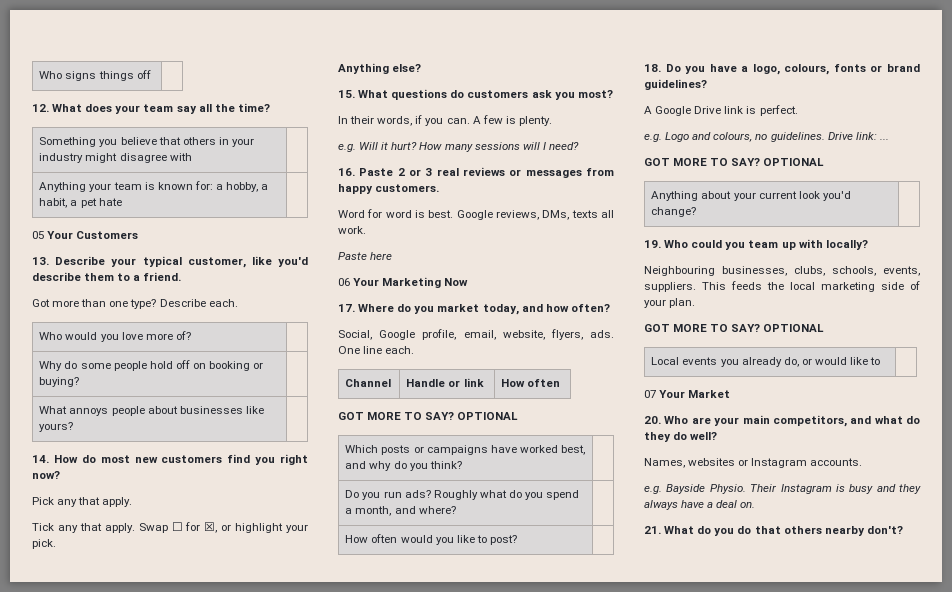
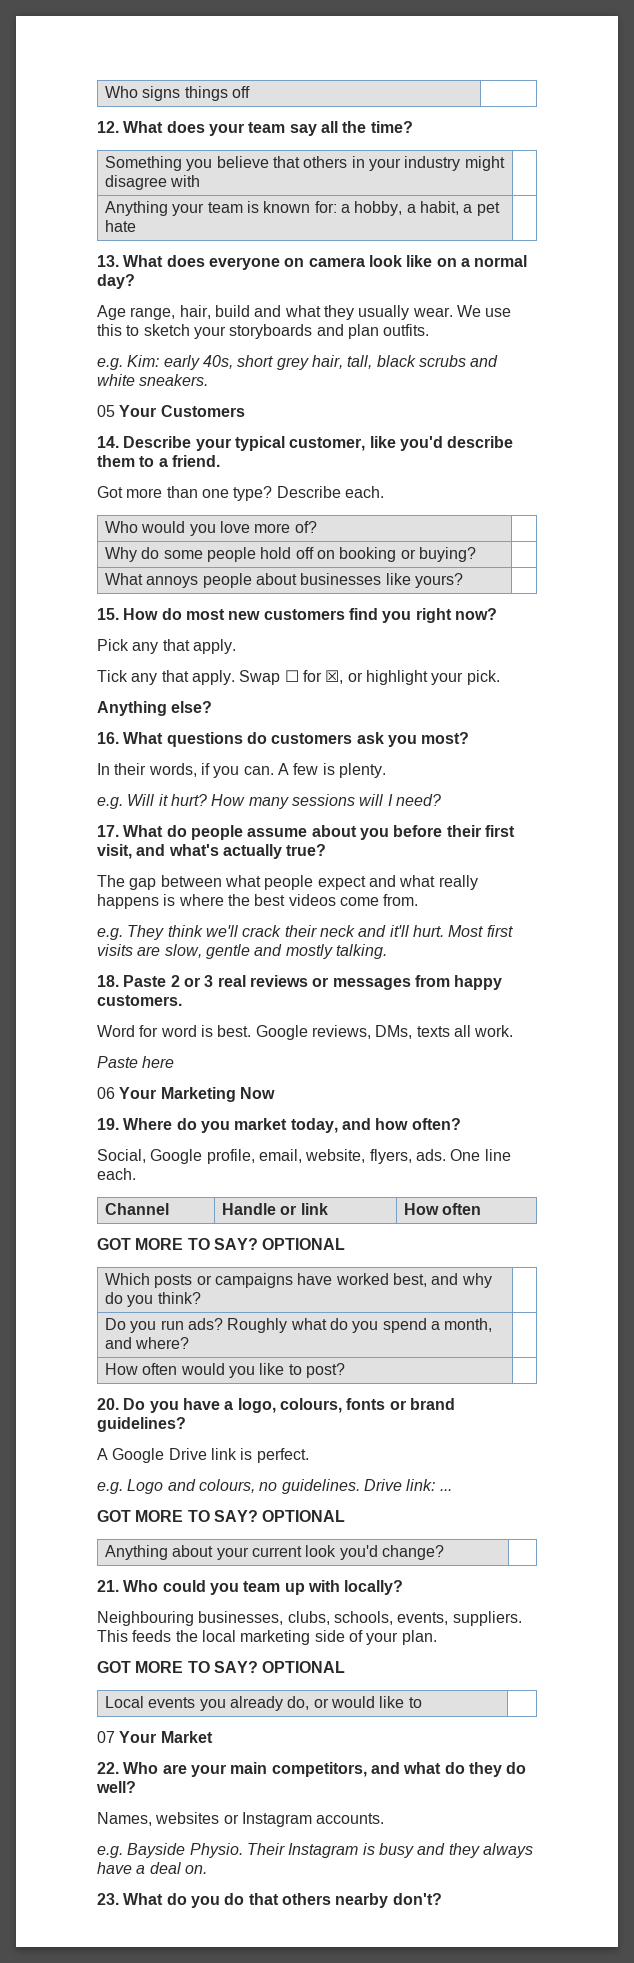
(122, 202) none -> [97,255,528,270] [97,274,135,289] [97,305,512,320] [97,324,430,339] [97,355,499,370] [97,374,209,386] // 13. What does everyone on camera look like on a normal day? // Age range, hair, build and what they usually wear. We use this to sketch your storyboards and plan outfits. // e.g. Kim: early 40s, short grey hair, tall, black scrubs and white sneakers.
[32,257,49,265] 13. -> [97,436,119,448] 14.
[32,455,49,463] 14. -> [97,608,119,620] 15.
[338,90,355,98] 15. -> [97,732,119,744] 16.
[338,168,355,176] 16. -> [97,825,515,840] [97,844,327,859] [97,875,478,890] [97,894,419,909] [97,925,513,940] [97,944,387,959] [97,975,119,987] 17. What do people assume about you before their first visit, and what's actually true? // The gap between what people expect and what really happens is where the best videos come from. // e.g. They think we'll crack their neck and it'll hurt. Most first visits are slow, gentle and mostly talking. // 18.
[338,304,355,312] 17. -> [97,1118,119,1130] 19.
[644,64,661,72] 18. -> [97,1398,119,1410] 20.
[644,240,661,248] 19. -> [97,1580,119,1592] 21.
[644,416,661,424] 20. -> [97,1762,119,1774] 22.
[644,526,661,534] 21. -> [97,1893,119,1905] 23.

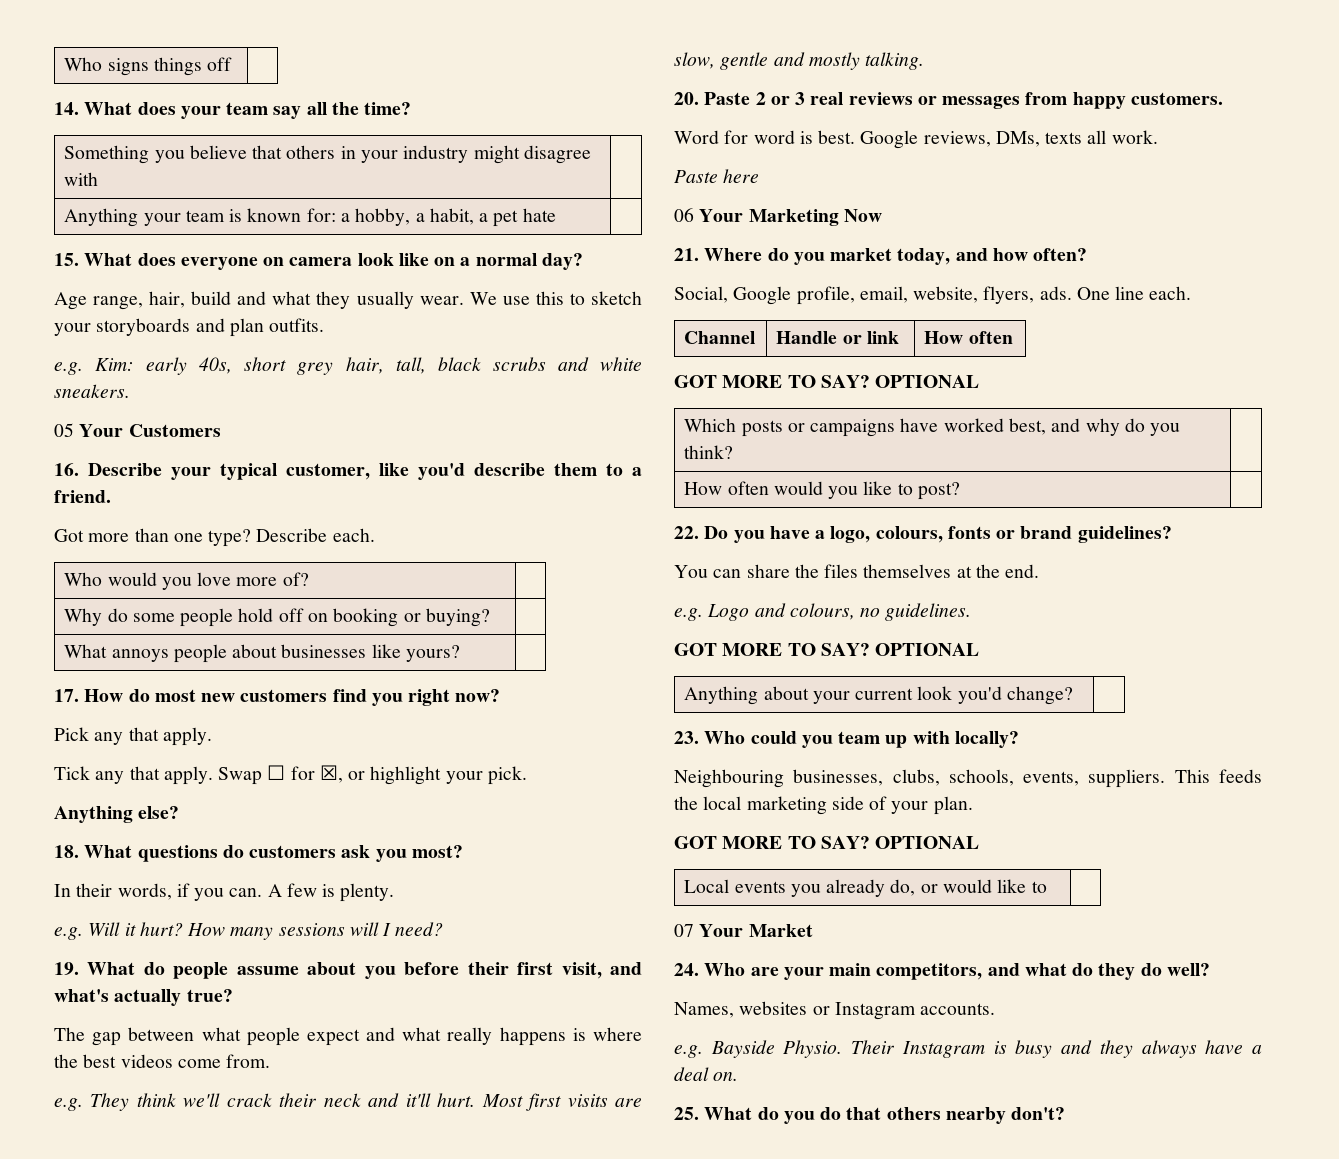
[97,121,119,133] 12. -> [54,102,79,115] 14.
[97,255,119,267] 13. -> [54,253,79,266] 15.
[97,436,119,448] 14. -> [54,463,79,476] 16.
[97,608,119,620] 15. -> [54,689,79,702] 17.
[97,732,119,744] 16. -> [54,845,79,858] 18.
[97,825,119,837] 17. -> [54,962,79,975] 19.
[97,975,119,987] 18. -> [674,92,699,105] 20.
[97,1118,119,1130] 19. -> [674,248,699,261] 21.
[104,1318,493,1333] [104,1337,190,1349] // Do you run ads? Roughly what do you spend a month, and where? | -> (734, 452) none
[97,1398,119,1410] 20. -> [674,526,699,539] 22.
[97,1448,309,1463] A Google Drive link is perfect. -> [674,564,1040,578] You can share the files themselves at the end.
[363,1479,452,1491] Drive link: ... -> (972, 612) none
[97,1580,119,1592] 21. -> [674,731,699,744] 23.
[97,1762,119,1774] 22. -> [674,963,699,976] 24.
[97,1893,119,1905] 23. -> [674,1107,699,1120] 25.

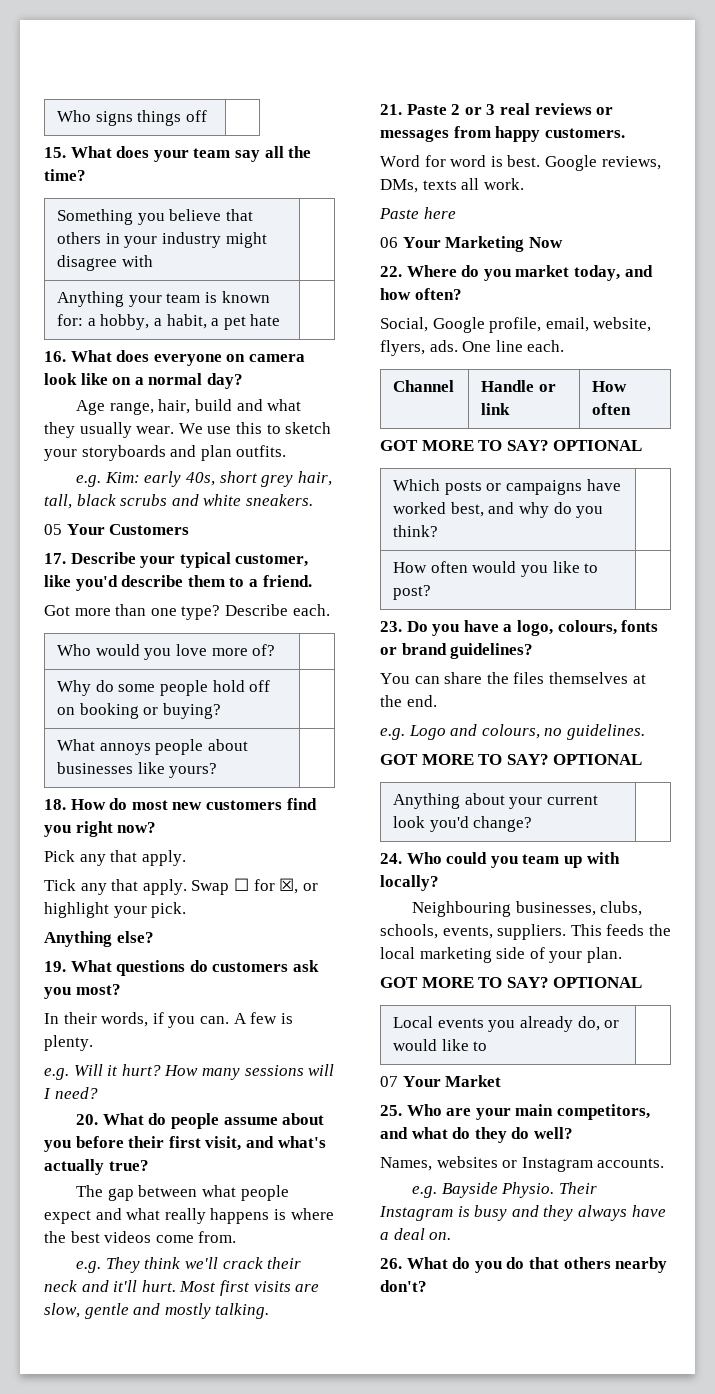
[54,102,79,115] 14. -> [44,147,66,158] 15.
[54,253,79,266] 15. -> [44,351,66,362] 16.
[54,463,79,476] 16. -> [44,553,66,564] 17.
[54,689,79,702] 17. -> [44,799,66,810] 18.
[54,845,79,858] 18. -> [44,961,66,972] 19.
[54,962,79,975] 19. -> [76,1114,99,1125] 20.
[674,92,699,105] 20. -> [380,104,402,115] 21.
[674,248,699,261] 21. -> [380,266,402,277] 22.
[674,526,699,539] 22. -> [380,621,402,632] 23.
[674,731,699,744] 23. -> [380,853,402,864] 24.
[674,963,699,976] 24. -> [380,1105,402,1116] 25.
[674,1107,699,1120] 25. -> [380,1258,402,1269] 26.

